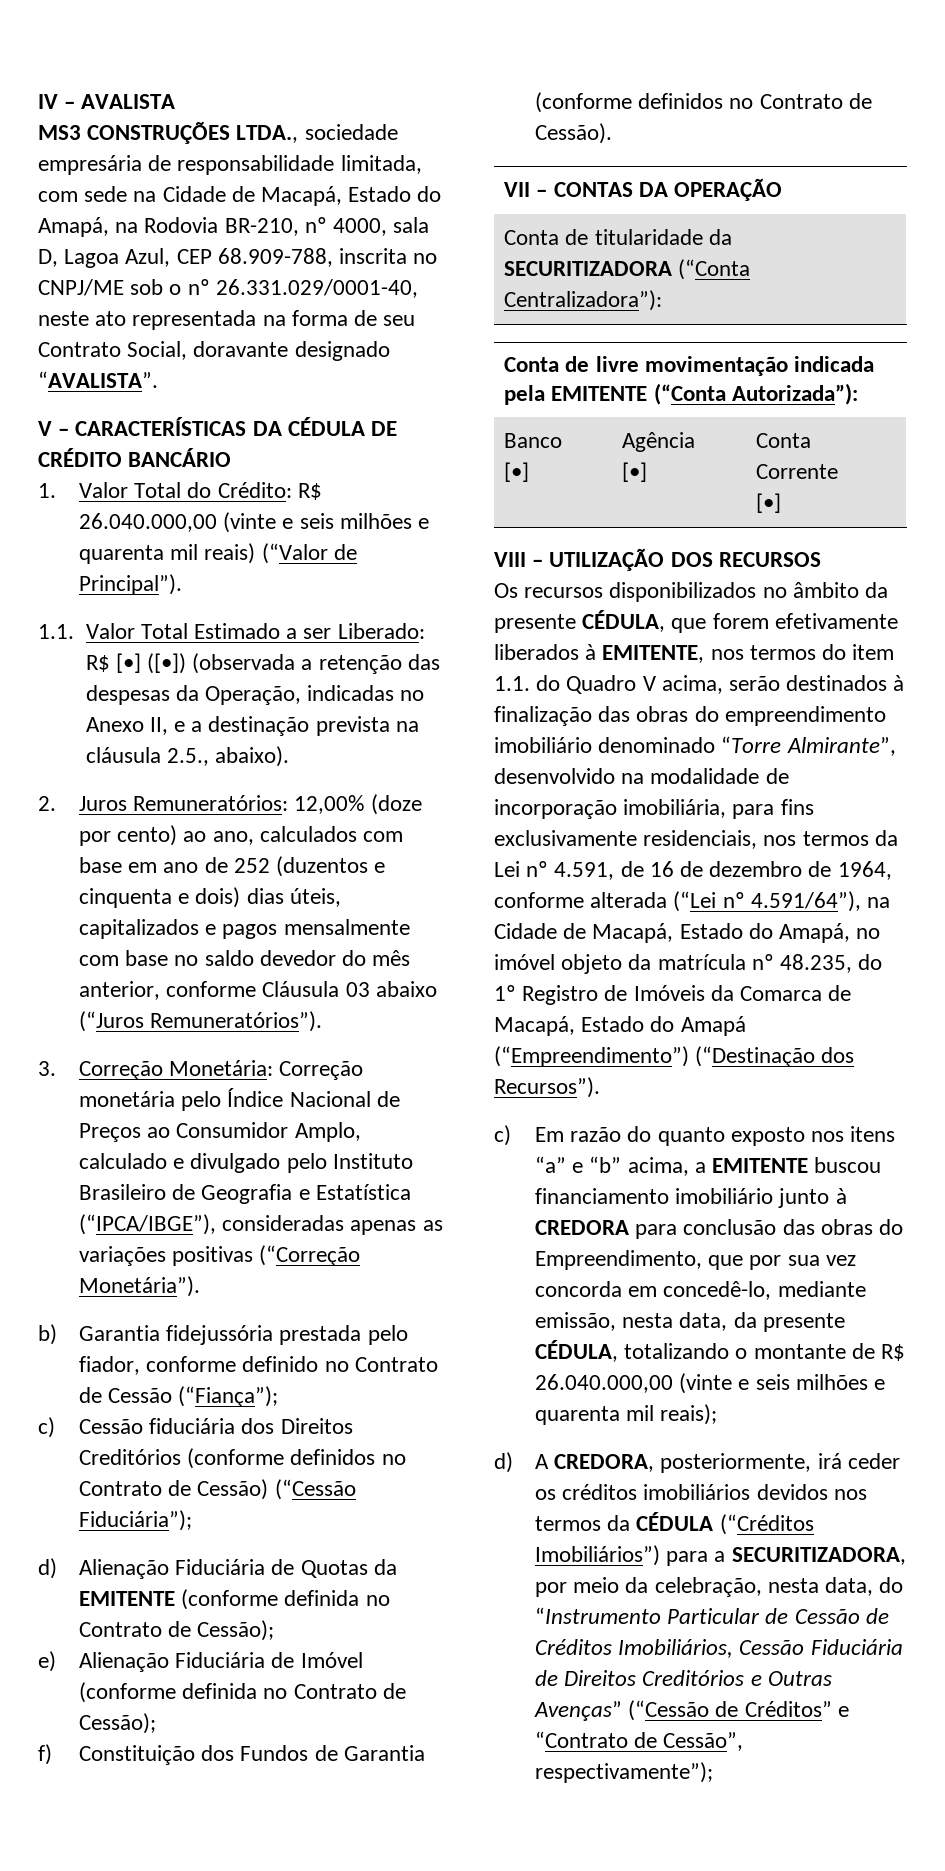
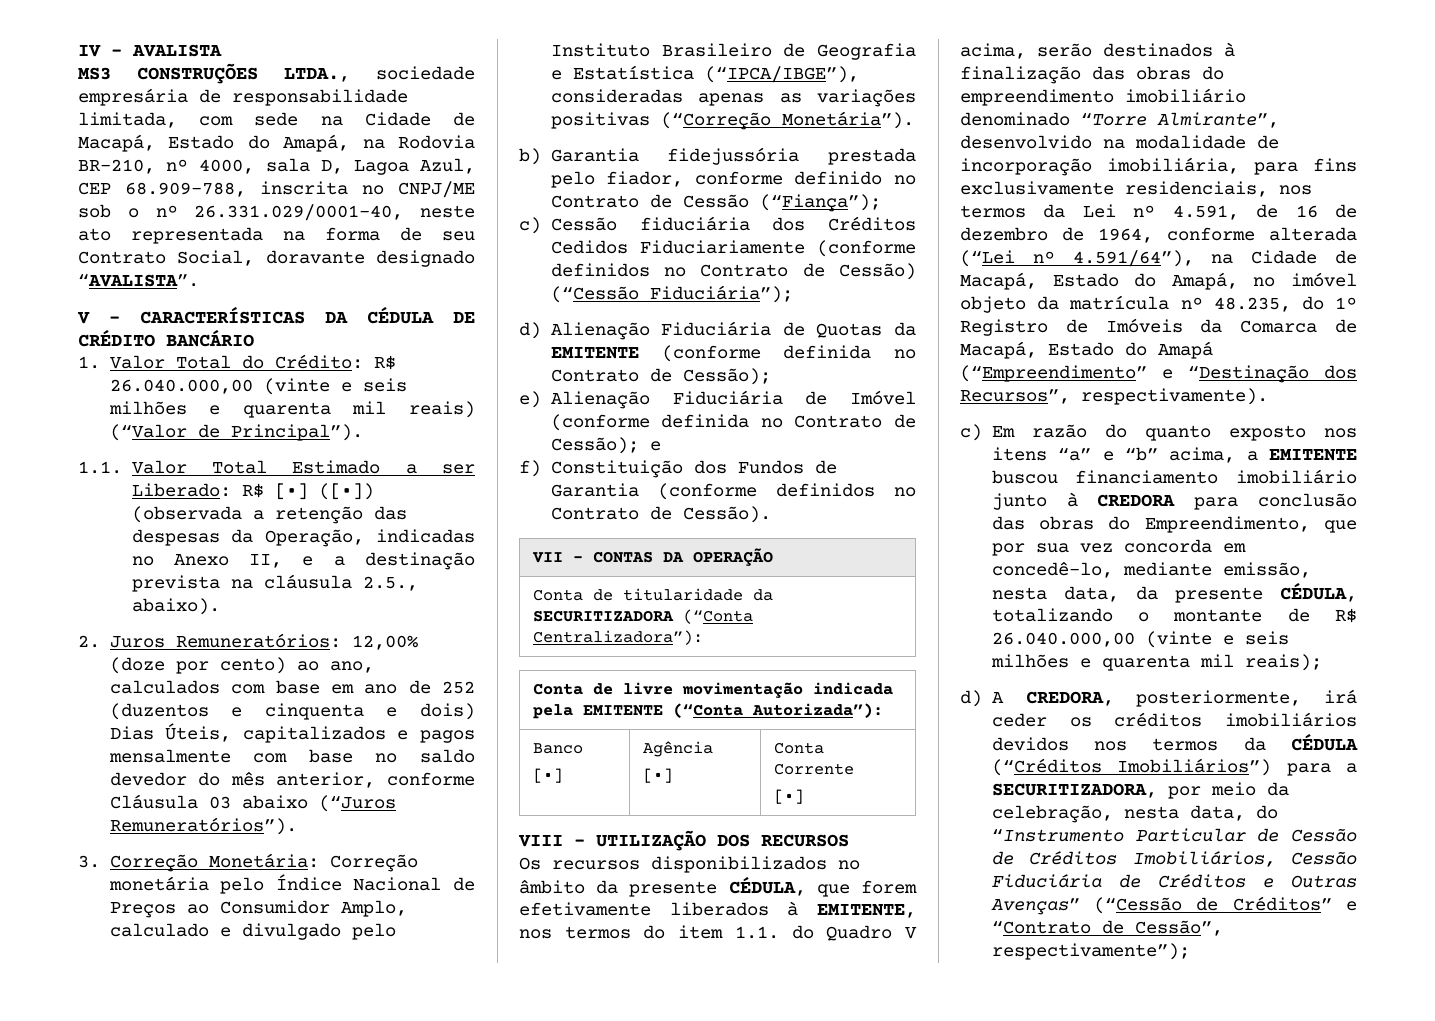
[246,888,341,907] dias úteis, -> [109,723,232,742] Dias Úteis,
[280,1418,353,1434] [78,1449,181,1465] Direitos Creditórios -> [828,216,916,231] [550,240,805,254] Créditos Cedidos Fiduciariamente
(156, 1723) none -> [649,441,661,451] e
[494,1046,855,1067] [494,1077,600,1098] (“Empreendimento”) (“Destinação dos Recursos”). -> [960,365,1357,383] [960,388,1268,405] (“Empreendimento” e “Destinação dos Recursos”, respectivamente).
[564,1670,745,1686] Direitos Creditórios -> [1157,874,1246,888] Créditos

